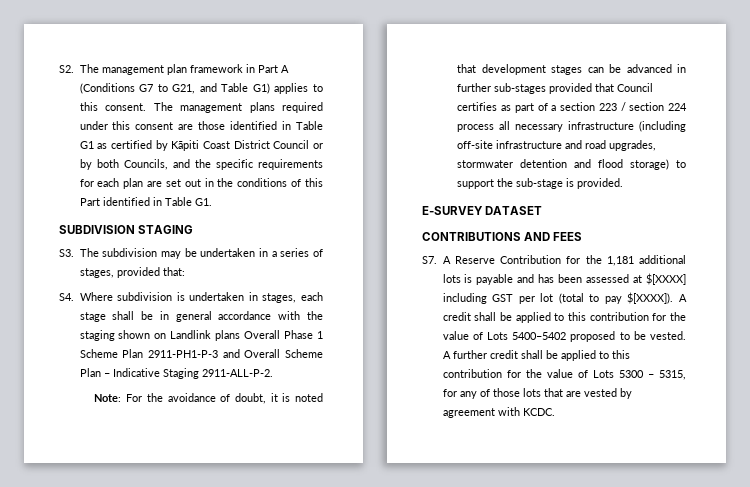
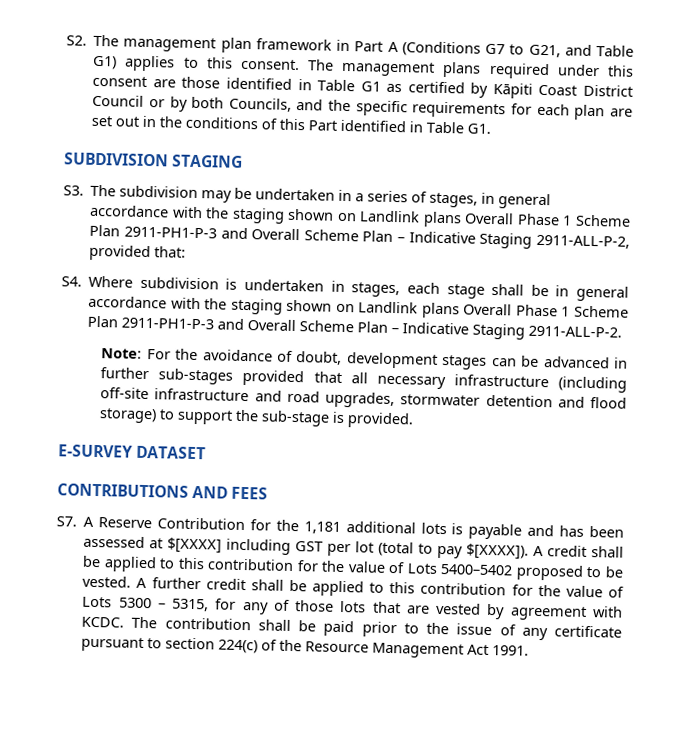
(114, 273) none -> [481,192,552,210] [90,204,631,228] [89,224,631,249] in general accordance with the staging shown on Landlink plans Overall Phase 1 Scheme Plan 2911-PH1-P-3 and Overall Scheme Plan – Indicative Staging 2911-ALL-P-2,
[270,393,323,402] [457,64,477,73] it is noted that -> (343, 358) none
[617,83,654,92] [457,102,687,113] [457,124,495,132] Council certifies as part of a section 223 / section 224 process -> (342, 377) none
(555, 412) none -> [131,616,623,641] [81,636,530,659] The contribution shall be paid prior to the issue of any certificate pursuant to section 224(c) of the Resource Management Act 1991.

